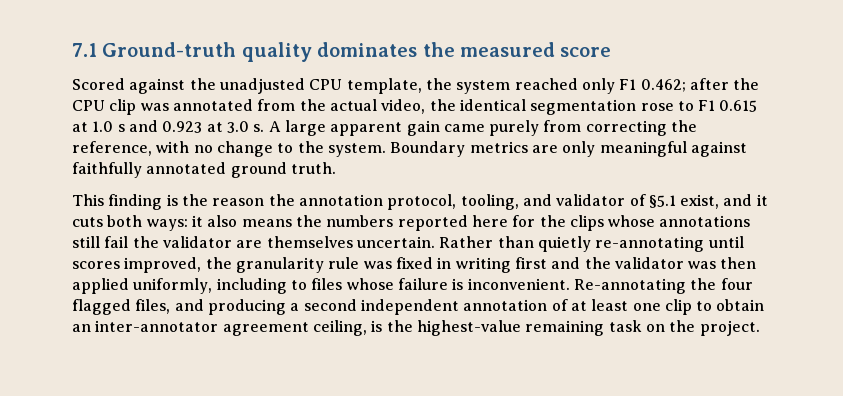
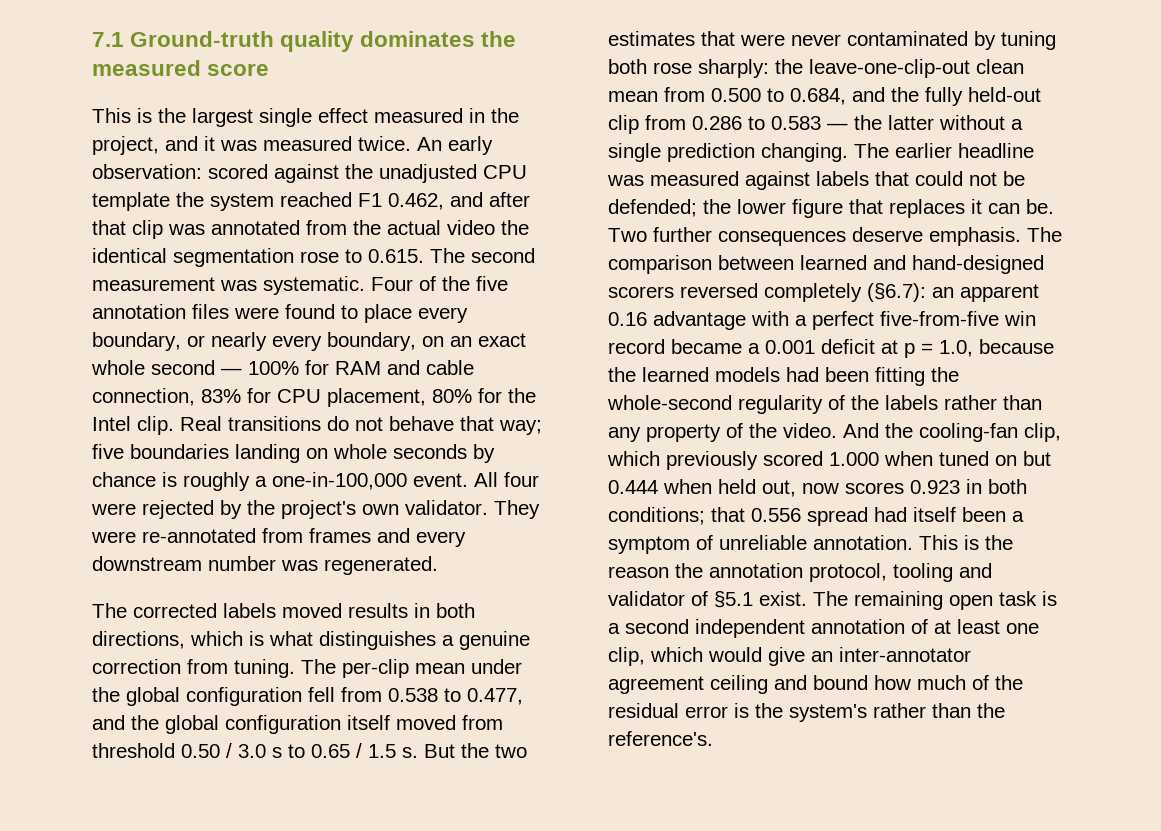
[72,78,125,90] Scored -> [92,108,519,127] [92,136,493,155] [92,164,268,179] This is the largest single effect measured in the project, and it was measured twice. An early observation: scored
[346,78,422,94] template, -> [92,192,170,211] template
[581,78,760,94] [72,100,105,111] only F1 0.462; after the CPU -> [358,192,530,210] [92,220,126,235] F1 0.462, and after that
[381,99,426,114] video, -> [447,220,495,235] video
[698,100,758,112] [72,120,698,136] [72,141,747,157] [72,162,336,178] [72,194,163,210] F1 0.615 at 1.0 s and 0.923 at 3.0 s. A large apparent gain came purely from correcting the reference, with no change to the system. Boundary metrics are only meaningful against faithfully annotated ground truth. // This finding -> [368,248,535,263] [92,276,508,295] [92,304,468,323] [92,332,526,351] [91,360,474,375] [92,388,536,407] [92,416,542,435] [92,444,495,463] [92,472,539,491] [91,500,540,519] [91,528,466,547] [92,556,438,575] [92,603,475,618] [92,631,530,650] [92,659,522,678] [92,687,523,706] [92,715,503,734] [92,743,527,758] [608,31,1056,50] [608,59,1024,78] [608,87,1041,106] [608,115,1023,134] [608,143,1034,162] [607,171,1025,190] [608,199,1054,218] [608,227,1062,246] [608,255,1044,274] [608,283,1039,302] [608,311,1036,330] [608,339,1054,358] [608,367,959,386] [607,395,1042,414] [608,423,1061,442] [607,451,1051,470] [608,479,1027,497] [608,507,1024,526] [608,535,958,554] 0.615. The second measurement was systematic. Four of the five annotation files were found to place every boundary, or nearly every boundary, on an exact whole second — 100% for RAM and cable connection, 83% for CPU placement, 80% for the Intel clip. Real transitions do not behave that way; five boundaries landing on whole seconds by chance is roughly a one-in-100,000 event. All four were rejected by the project's own validator. They were re-annotated from frames and every downstream number was regenerated. // The corrected labels moved results in both directions, which is what distinguishes a genuine correction from tuning. The per-clip mean under the global configuration fell from 0.538 to 0.477, and the global configuration itself moved from threshold 0.50 / 3.0 s to 0.65 / 1.5 s. But the two estimates that were never contaminated by tuning both rose sharply: the leave-one-clip-out clean mean from 0.500 to 0.684, and the fully held-out clip from 0.286 to 0.583 — the latter without a single prediction changing. The earlier headline was measured against labels that could not be defended; the lower figure that replaces it can be. Two further consequences deserve emphasis. The comparison between learned and hand-designed scorers reversed completely (§6.7): an apparent 0.16 advantage with a perfect five-from-five win record became a 0.001 deficit at p = 1.0, because the learned models had been fitting the whole-second regularity of the labels rather than any property of the video. And the cooling-fan clip, which previously scored 1.000 when tuned on but 0.444 when held out, now scores 0.923 in both conditions; that 0.556 spread had itself been a symptom of unreliable annotation. This
[460,194,519,210] tooling, -> [893,563,953,582] tooling
[680,194,768,209] [72,215,751,231] [72,236,744,252] [72,257,757,273] [72,278,753,294] [72,299,286,315] exist, and it cuts both ways: it also means the numbers reported here for the clips whose annotations still fail the validator are themselves uncertain. Rather than quietly re-annotating until scores improved, the granularity rule was fixed in writing first and the validator was then applied uniformly, including to files whose failure is inconvenient. Re-annotating the four flagged files, and producing -> [759,591,1057,610] exist. The remaining open task is
[664,299,765,315] [72,320,760,336] clip to obtain an inter-annotator agreement ceiling, is the highest-value remaining task on the project. -> [608,647,971,666] [608,675,1023,694] [608,703,1005,722] [608,731,713,746] clip, which would give an inter-annotator agreement ceiling and bound how much of the residual error is the system's rather than the reference's.

